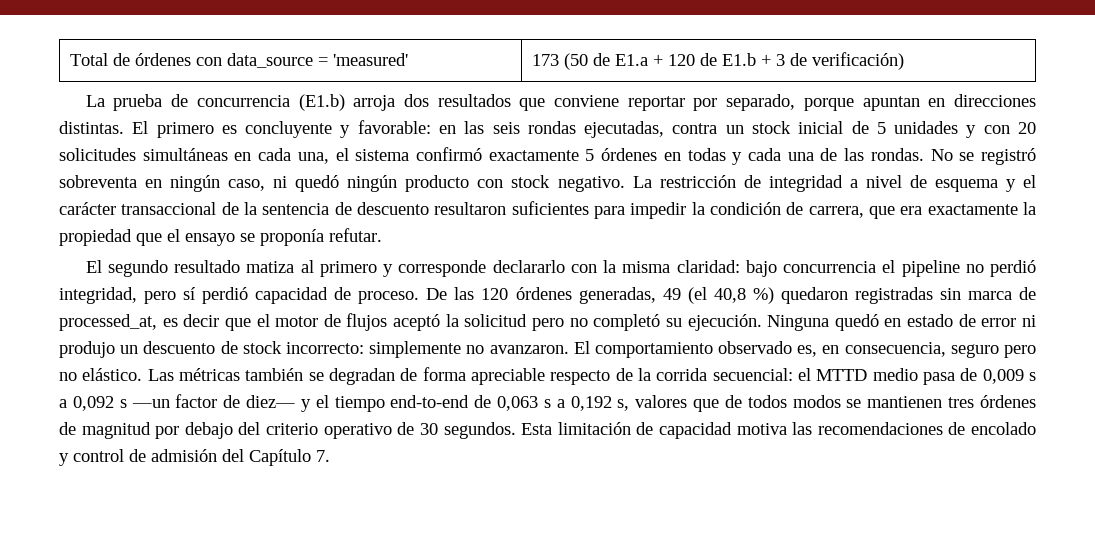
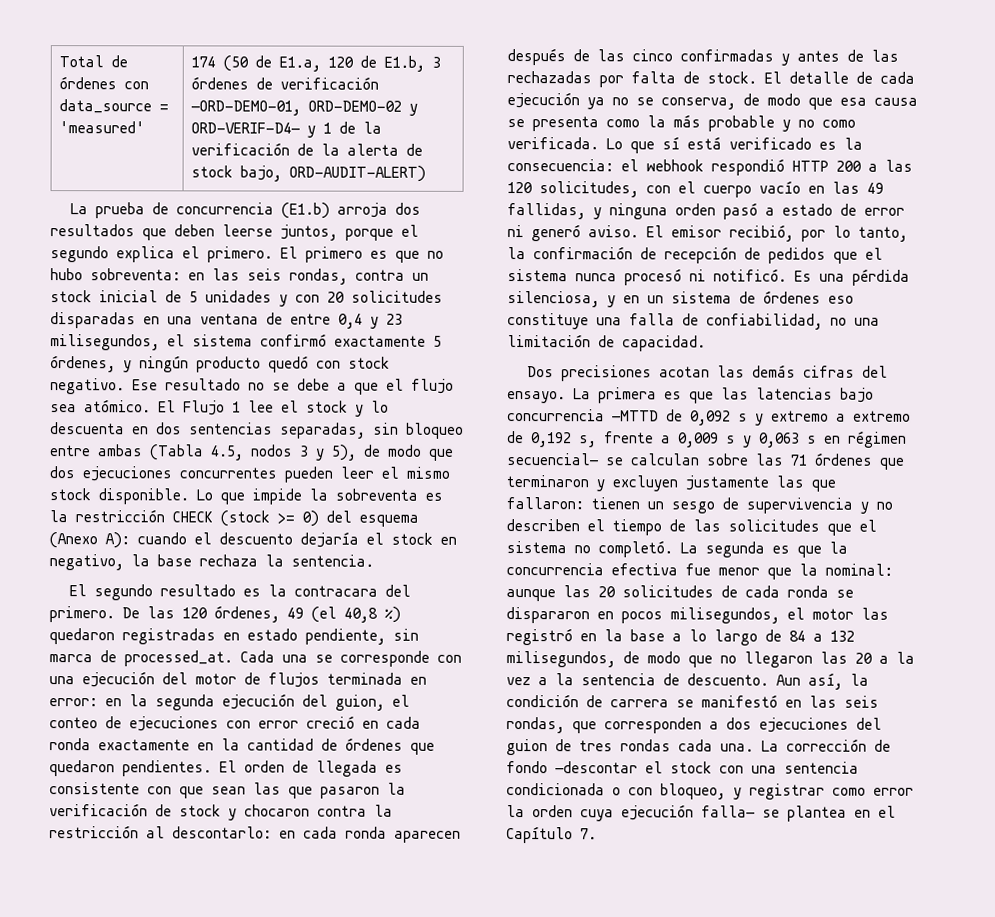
[532,54,560,66] 173 -> [190,56,216,68] 174
[615,52,905,70] E1.a + 120 de E1.b + 3 de verificación) -> [278,55,441,72] [190,76,379,90] [190,100,418,116] [190,121,382,138] [190,142,423,156] [190,165,426,182] E1.a, 120 de E1.b, 3 órdenes de verificación —ORD-DEMO-01, ORD-DEMO-02 y ORD-VERIF-D4— y 1 de la verificación de la alerta de stock bajo, ORD-AUDIT-ALERT)
[554,94,1036,111] [59,120,665,138] conviene reportar por separado, porque apuntan en direcciones distintas. El primero es concluyente y favorable: en las seis rondas ejecutadas, -> [174,224,419,241] [50,246,444,263] [50,268,348,285] deben leerse juntos, porque el segundo explica el primero. El primero es que no hubo sobreventa: en las seis rondas,
[142,148,329,164] simultáneas en cada una, -> [50,312,403,329] [50,334,160,351] disparadas en una ventana de entre 0,4 y 23 milisegundos,
[601,148,1036,165] [59,175,340,192] órdenes en todas y cada una de las rondas. No se registró sobreventa en ningún caso, ni quedó -> [50,355,132,373] órdenes, y
(470, 183) none -> [268,355,309,373] quedó
[632,175,1036,192] [59,201,1037,219] [59,228,382,246] [85,260,1036,277] [59,287,420,304] La restricción de integridad a nivel de esquema y el carácter transaccional de la sentencia de descuento resultaron suficientes para impedir la condición de carrera, que era exactamente la propiedad que el ensayo se proponía refutar. // El segundo resultado matiza al primero y corresponde declararlo con la misma claridad: bajo concurrencia el pipeline no perdió integridad, pero sí perdió capacidad de proceso. -> [132,378,454,395] [50,399,389,417] [50,422,464,439] [50,444,454,461] [49,466,450,483] [49,488,443,505] [49,509,419,527] [49,531,457,549] [49,554,374,571] [69,584,412,601] [49,606,115,623] Ese resultado no se debe a que el flujo sea atómico. El Flujo 1 lee el stock y lo descuenta en dos sentencias separadas, sin bloqueo entre ambas (Tabla 4.5, nodos 3 y 5), de modo que dos ejecuciones concurrentes pueden leer el mismo stock disponible. Lo que impide la sobreventa es la restricción CHECK (stock >= 0) del esquema (Anexo A): cuando el descuento dejaría el stock en negativo, la base rechaza la sentencia. // El segundo resultado es la contracara del primero.
[515,287,656,304] órdenes generadas, -> [214,605,280,623] órdenes,
[939,287,1036,300] [59,313,1036,331] [59,341,1036,358] [59,367,1037,385] [59,394,1037,412] [59,422,1036,439] [59,449,244,466] sin marca de processed_at, es decir que el motor de flujos aceptó la solicitud pero no completó su ejecución. Ninguna quedó en estado de error ni produjo un descuento de stock incorrecto: simplemente no avanzaron. El comportamiento observado es, en consecuencia, seguro pero no elástico. Las métricas también se degradan de forma apreciable respecto de la corrida secuencial: el MTTD medio pasa de 0,009 s a 0,092 s —un factor de diez— y el tiempo end-to-end de 0,063 s a 0,192 s, valores que de todos modos se mantienen tres órdenes de magnitud por debajo del criterio operativo de 30 segundos. Esta limitación de capacidad motiva las recomendaciones de encolado y control de admisión del -> [223,628,419,645] [49,650,462,667] [49,671,427,688] [49,693,410,711] [49,715,421,732] [49,737,435,755] [49,760,403,777] [49,782,406,799] [49,803,393,821] [49,825,461,843] [507,48,899,66] [507,71,915,88] [507,92,918,110] [507,114,856,132] [507,136,863,154] [507,158,913,176] [507,180,884,198] [507,202,905,220] [507,224,908,242] [507,246,883,264] [507,268,910,286] [507,290,854,308] [507,313,880,330] [507,334,706,352] [527,364,889,382] [507,387,874,404] [507,409,911,426] [507,430,907,448] [506,452,905,470] [506,475,836,492] [506,497,893,514] [506,519,877,536] [506,540,848,558] [506,563,893,580] [506,585,854,602] [506,607,889,624] [506,628,855,646] [506,651,915,668] [506,672,869,690] [506,694,879,708] [506,717,882,734] [506,738,891,756] [506,761,859,774] [506,783,914,800] [506,804,896,822] en estado pendiente, sin marca de processed_at. Cada una se corresponde con una ejecución del motor de flujos terminada en error: en la segunda ejecución del guion, el conteo de ejecuciones con error creció en cada ronda exactamente en la cantidad de órdenes que quedaron pendientes. El orden de llegada es consistente con que sean las que pasaron la verificación de stock y chocaron contra la restricción al descontarlo: en cada ronda aparecen después de las cinco confirmadas y antes de las rechazadas por falta de stock. El detalle de cada ejecución ya no se conserva, de modo que esa causa se presenta como la más probable y no como verificada. Lo que sí está verificado es la consecuencia: el webhook respondió HTTP 200 a las 120 solicitudes, con el cuerpo vacío en las 49 fallidas, y ninguna orden pasó a estado de error ni generó aviso. El emisor recibió, por lo tanto, la confirmación de recepción de pedidos que el sistema nunca procesó ni notificó. Es una pérdida silenciosa, y en un sistema de órdenes eso constituye una falla de confiabilidad, no una limitación de capacidad. // Dos precisiones acotan las demás cifras del ensayo. La primera es que las latencias bajo concurrencia —MTTD de 0,092 s y extremo a extremo de 0,192 s, frente a 0,009 s y 0,063 s en régimen secuencial— se calculan sobre las 71 órdenes que terminaron y excluyen justamente las que fallaron: tienen un sesgo de supervivencia y no describen el tiempo de las solicitudes que el sistema no completó. La segunda es que la concurrencia efectiva fue menor que la nominal: aunque las 20 solicitudes de cada ronda se dispararon en pocos milisegundos, el motor las registró en la base a lo largo de 84 a 132 milisegundos, de modo que no llegaron las 20 a la vez a la sentencia de descuento. Aun así, la condición de carrera se manifestó en las seis rondas, que corresponden a dos ejecuciones del guion de tres rondas cada una. La corrección de fondo —descontar el stock con una sentencia condicionada o con bloqueo, y registrar como error la orden cuya ejecución falla— se plantea en el

